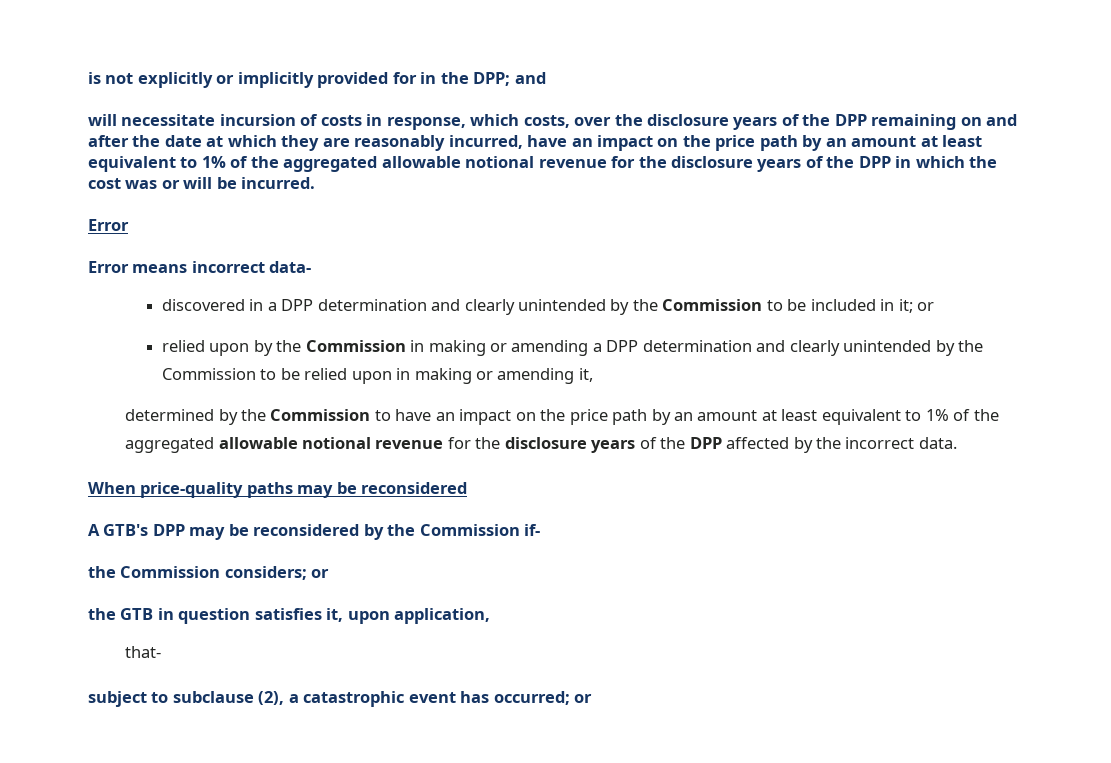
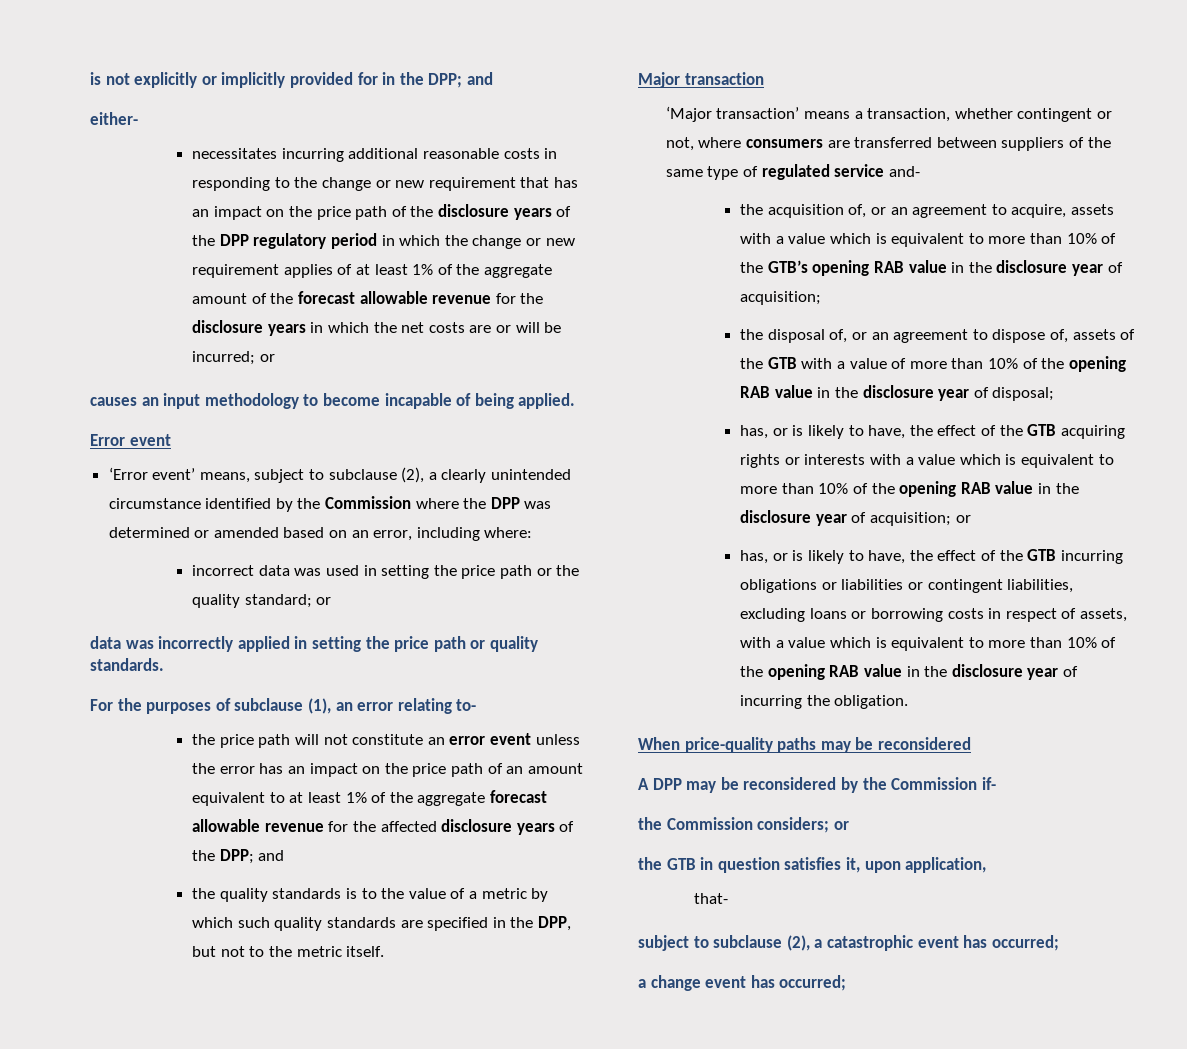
[88,114,1018,130] [88,135,983,151] [88,156,998,172] [88,177,316,189] [88,219,129,231] [88,261,312,273] [161,299,935,315] [161,340,984,356] [161,368,593,384] [125,409,999,425] [125,437,957,453] will necessitate incursion of costs in response, which costs, over the disclosure years of the DPP remaining on and after the date at which they are reasonably incurred, have an impact on the price path by an amount at least equivalent to 1% of the aggregated allowable notional revenue for the disclosure years of the DPP in which the cost was or will be incurred. // Error // Error means incorrect data- // discovered in a DPP determination and clearly unintended by the Commission to be included in it; or // relied upon by the Commission in making or amending a DPP determination and clearly unintended by the Commission to be relied upon in making or amending it, // determined by the Commission to have an impact on the price path by an amount at least equivalent to 1% of the aggregated allowable notional revenue for the disclosure years of the DPP affected by the incorrect data. -> [90,112,138,125] [192,148,558,162] [192,177,578,191] [192,204,572,220] [192,233,575,249] [192,264,552,278] [192,291,544,304] [192,320,562,336] [192,351,275,365] [90,393,576,409] [90,434,171,446] [108,467,572,483] [108,496,552,512] [108,527,533,541] [192,565,580,579] [192,594,332,608] [90,636,538,652] [90,658,164,671] [90,698,477,714] [192,733,580,748] [192,763,583,777] [192,790,547,806] [192,819,575,835] [192,849,285,864] [192,888,549,902] [192,916,571,931] [192,946,385,957] [638,72,764,88] [665,106,1112,122] [665,137,1111,151] [665,164,920,180] [740,204,1114,218] [740,233,1117,247] [740,260,1123,276] [740,291,822,305] [740,329,1136,343] [740,356,1126,372] [740,385,1055,401] [740,424,1125,439] [740,454,1114,468] [740,481,1079,497] [740,510,971,526] [740,549,1123,564] [740,579,1074,593] [740,608,1127,622] [740,637,1117,651] [740,664,1078,680] [740,695,909,709] either- // necessitates incurring additional reasonable costs in responding to the change or new requirement that has an impact on the price path of the disclosure years of the DPP regulatory period in which the change or new requirement applies of at least 1% of the aggregate amount of the forecast allowable revenue for the disclosure years in which the net costs are or will be incurred; or // causes an input methodology to become incapable of being applied. // Error event // ‘Error event’ means, subject to subclause (2), a clearly unintended circumstance identified by the Commission where the DPP was determined or amended based on an error, including where: // incorrect data was used in setting the price path or the quality standard; or // data was incorrectly applied in setting the price path or quality standards. // For the purposes of subclause (1), an error relating to- // the price path will not constitute an error event unless the error has an impact on the price path of an amount equivalent to at least 1% of the aggregate forecast allowable revenue for the affected disclosure years of the DPP; and // the quality standards is to the value of a metric by which such quality standards are specified in the DPP, but not to the metric itself. // Major transaction // ‘Major transaction’ means a transaction, whether contingent or not, where consumers are transferred between suppliers of the same type of regulated service and- // the acquisition of, or an agreement to acquire, assets with a value which is equivalent to more than 10% of the GTB’s opening RAB value in the disclosure year of acquisition; // the disposal of, or an agreement to dispose of, assets of the GTB with a value of more than 10% of the opening RAB value in the disclosure year of disposal; // has, or is likely to have, the effect of the GTB acquiring rights or interests with a value which is equivalent to more than 10% of the opening RAB value in the disclosure year of acquisition; or // has, or is likely to have, the effect of the GTB incurring obligations or liabilities or contingent liabilities, excluding loans or borrowing costs in respect of assets, with a value which is equivalent to more than 10% of the opening RAB value in the disclosure year of incurring the obligation.
[103,524,149,536] GTB's -> (649, 784) none
[574,694,593,703] or -> [638,975,847,991] // a change event has occurred;

